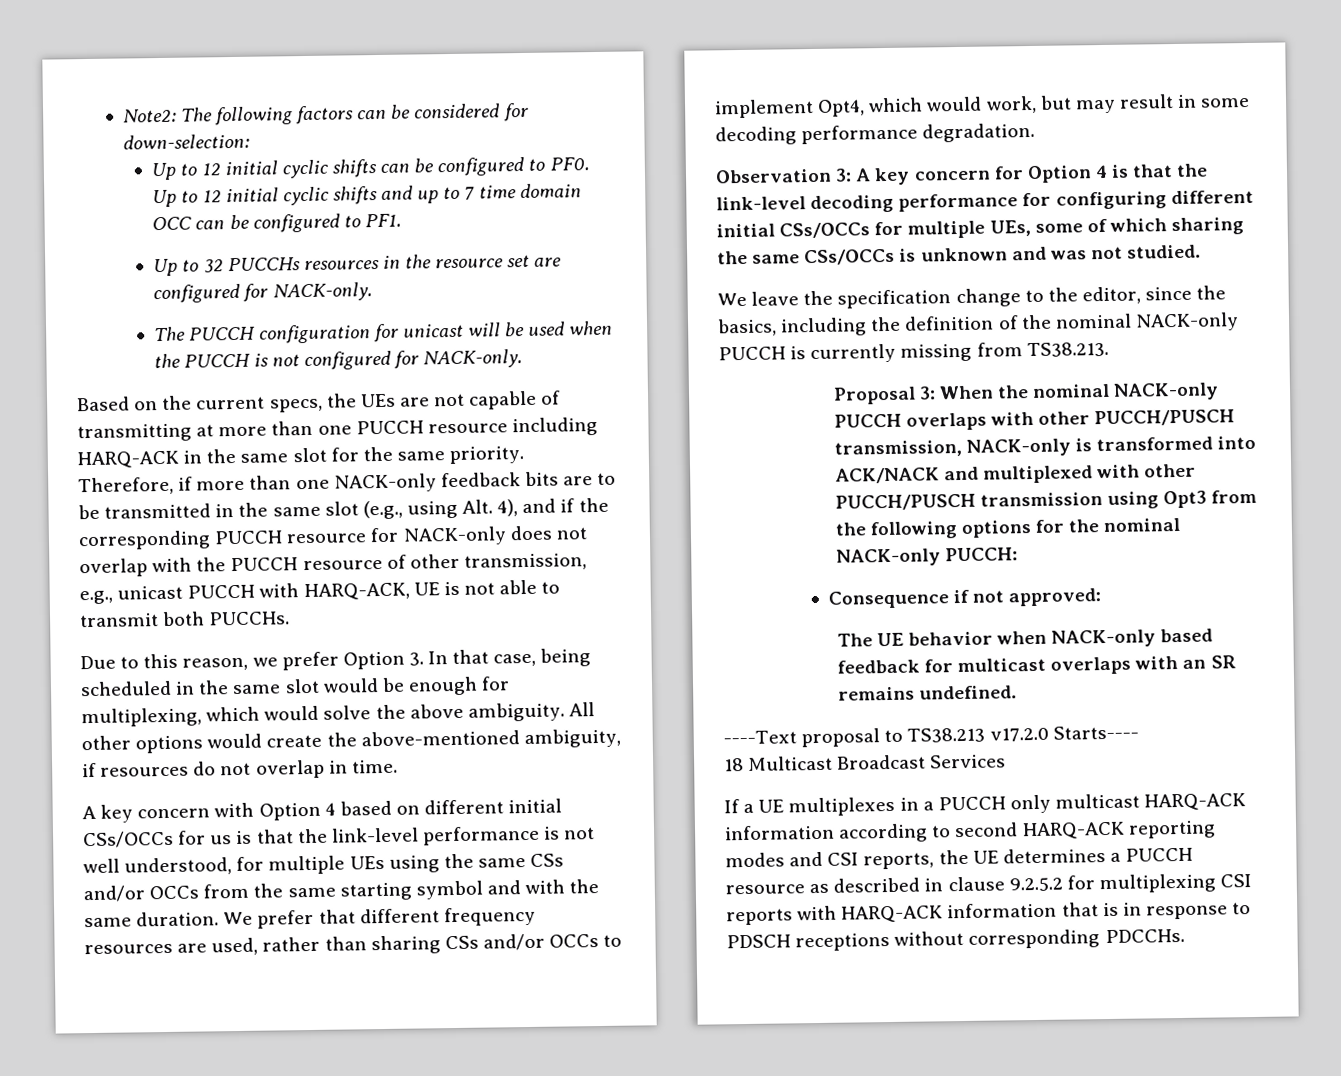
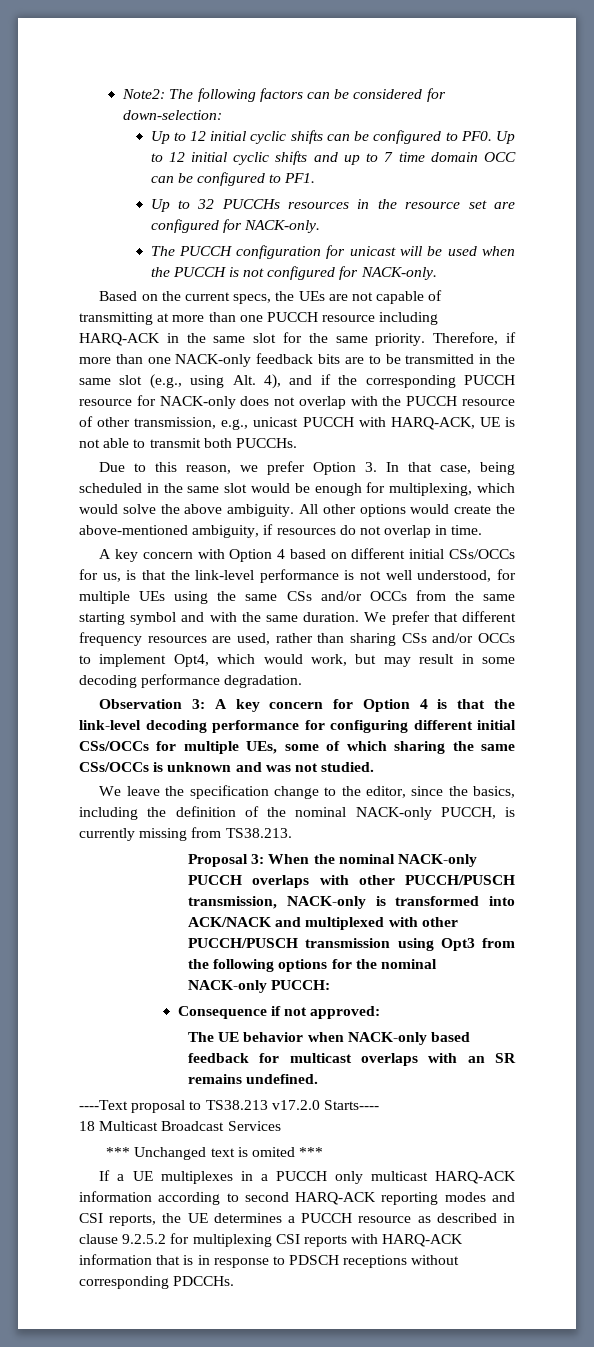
[210,835,233,845] us -> [102,573,121,582] us,
[718,346,786,361] PUCCH -> [440,807,496,819] PUCCH,
(1007, 761) none -> [106,1147,324,1160] // *** Unchanged text is omited ***

